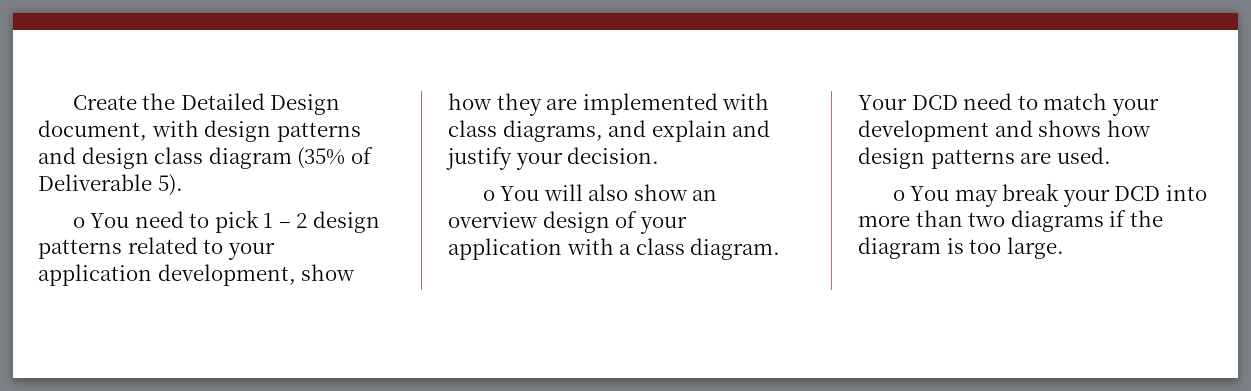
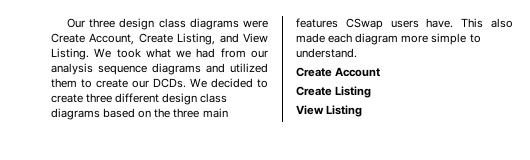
[72,93,341,115] [38,120,361,142] [38,147,373,169] [38,174,183,196] [72,210,380,233] [38,237,275,260] [38,264,356,286] [448,93,770,116] [448,120,771,142] [446,147,660,170] [482,184,718,201] [448,211,687,234] [448,238,781,260] [858,93,1159,116] [858,120,1151,142] [858,147,1111,169] [892,183,1207,207] [858,210,1163,232] [858,237,1064,259] Create the Detailed Design document, with design patterns and design class diagram (35% of Deliverable 5). // o You need to pick 1 – 2 design patterns related to your application development, show how they are implemented with class diagrams, and explain and justify your decision. // o You will also show an overview design of your application with a class diagram. Your DCD need to match your development and shows how design patterns are used. // o You may break your DCD into more than two diagrams if the diagram is too large. -> [67,18,268,30] [51,33,268,45] [51,48,268,60] [51,63,268,75] [51,78,268,88] [51,93,228,105] [51,108,228,120] [296,18,513,30] [296,33,481,45] [296,48,357,58] [296,67,381,77] [296,86,372,98] [296,105,363,117] Our three design class diagrams were Create Account, Create Listing, and View Listing. We took what we had from our analysis sequence diagrams and utilized them to create our DCDs. We decided to create three different design class diagrams based on the three main features CSwap users have. This also made each diagram more simple to understand. // Create Account // Create Listing // View Listing

